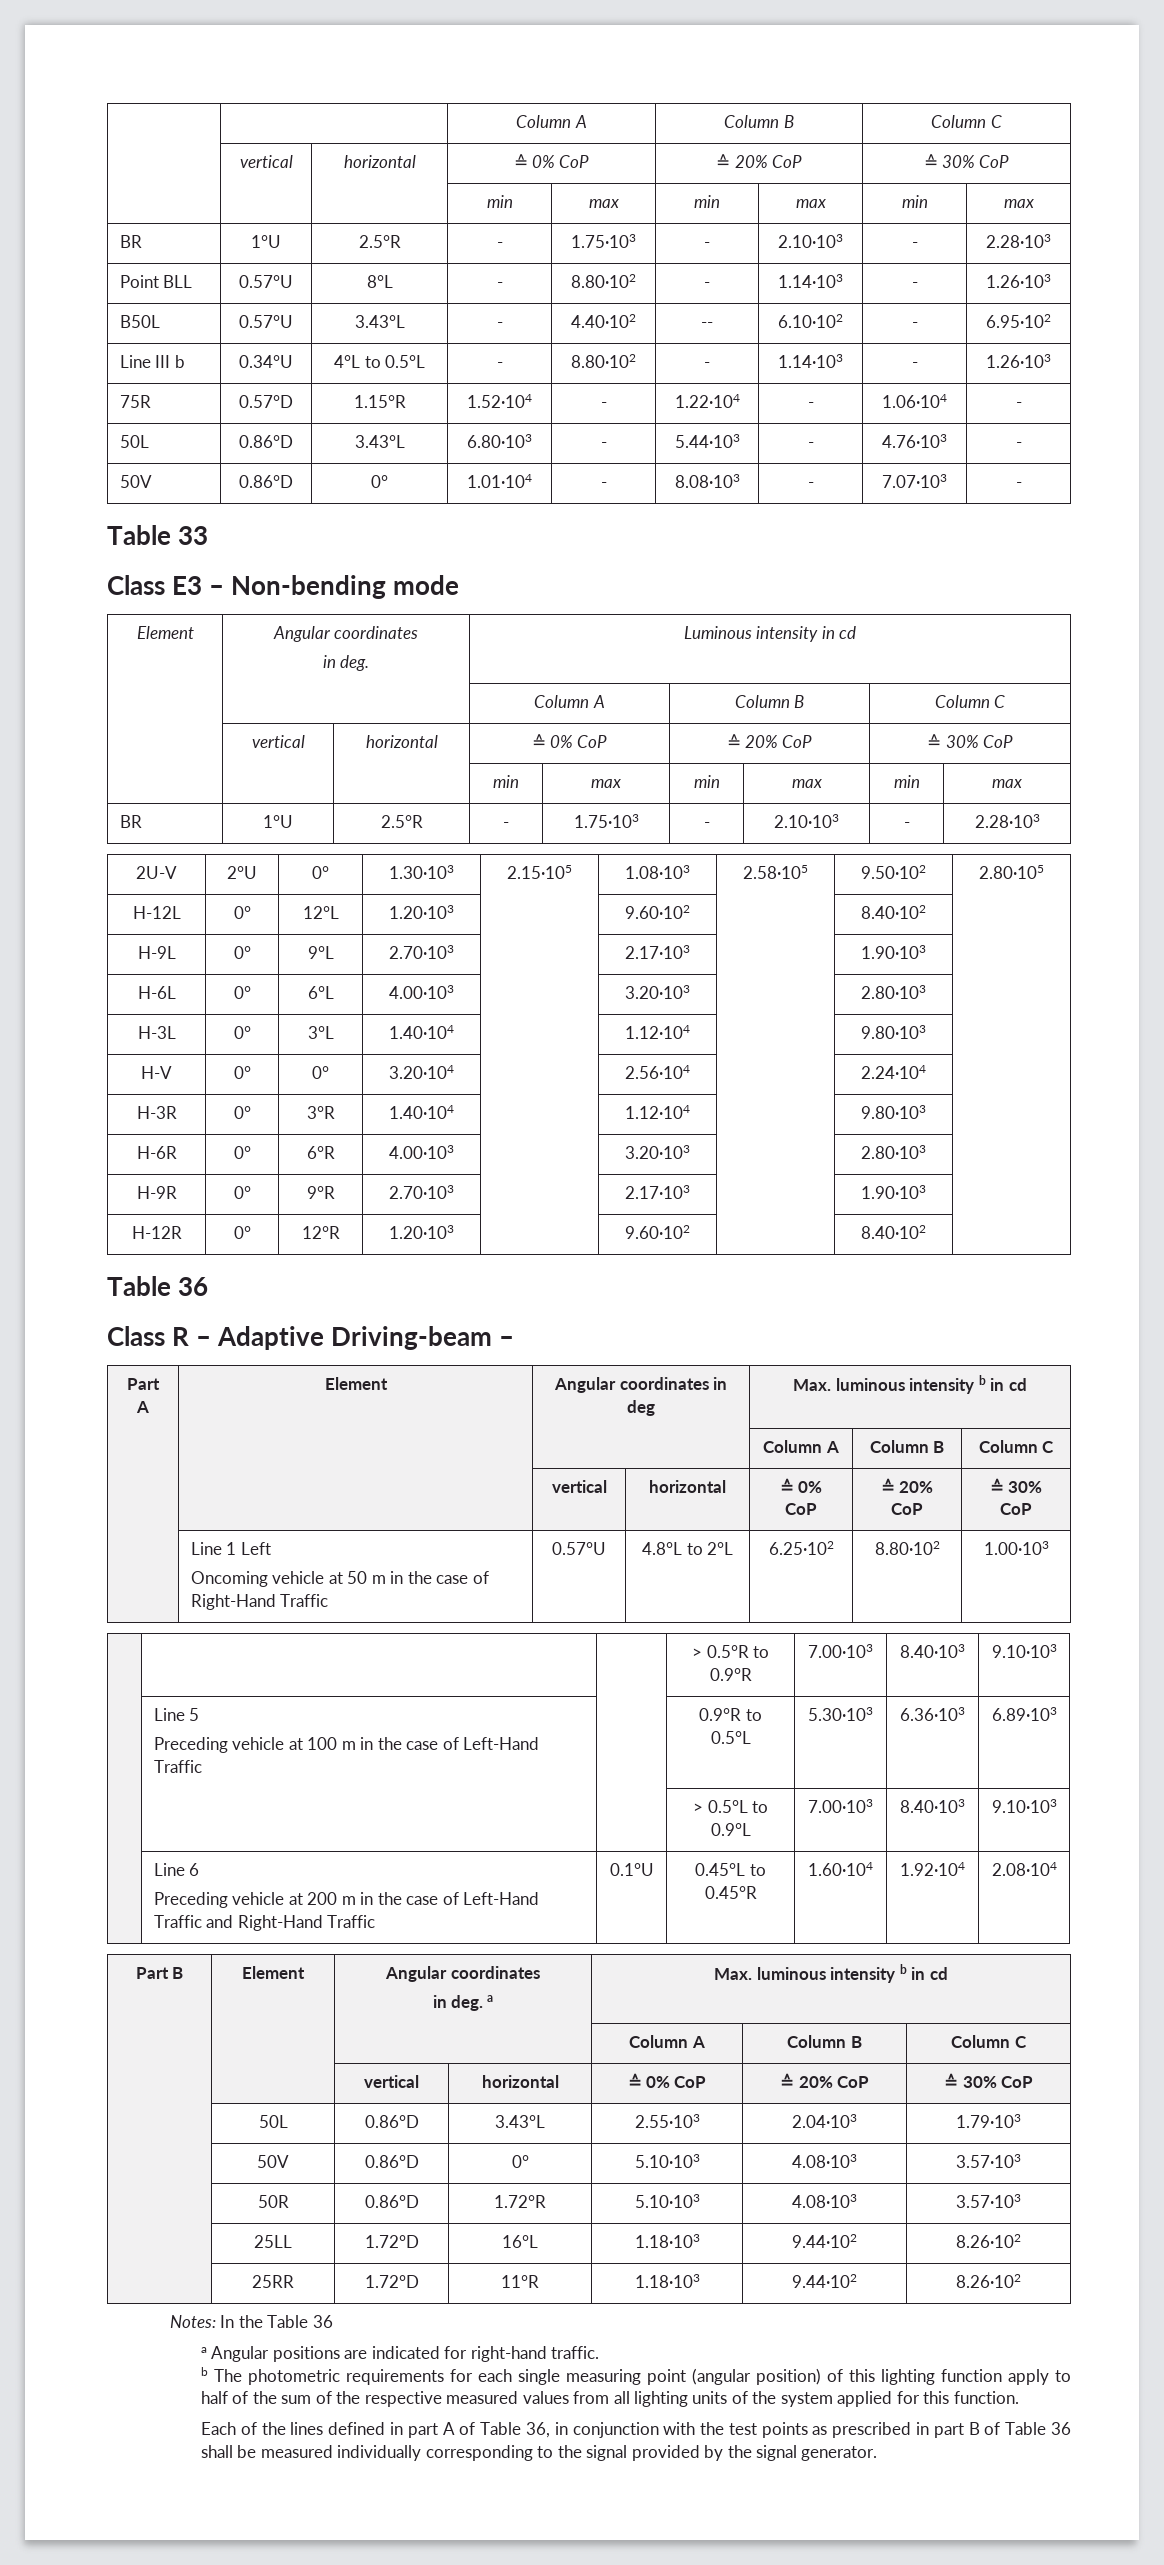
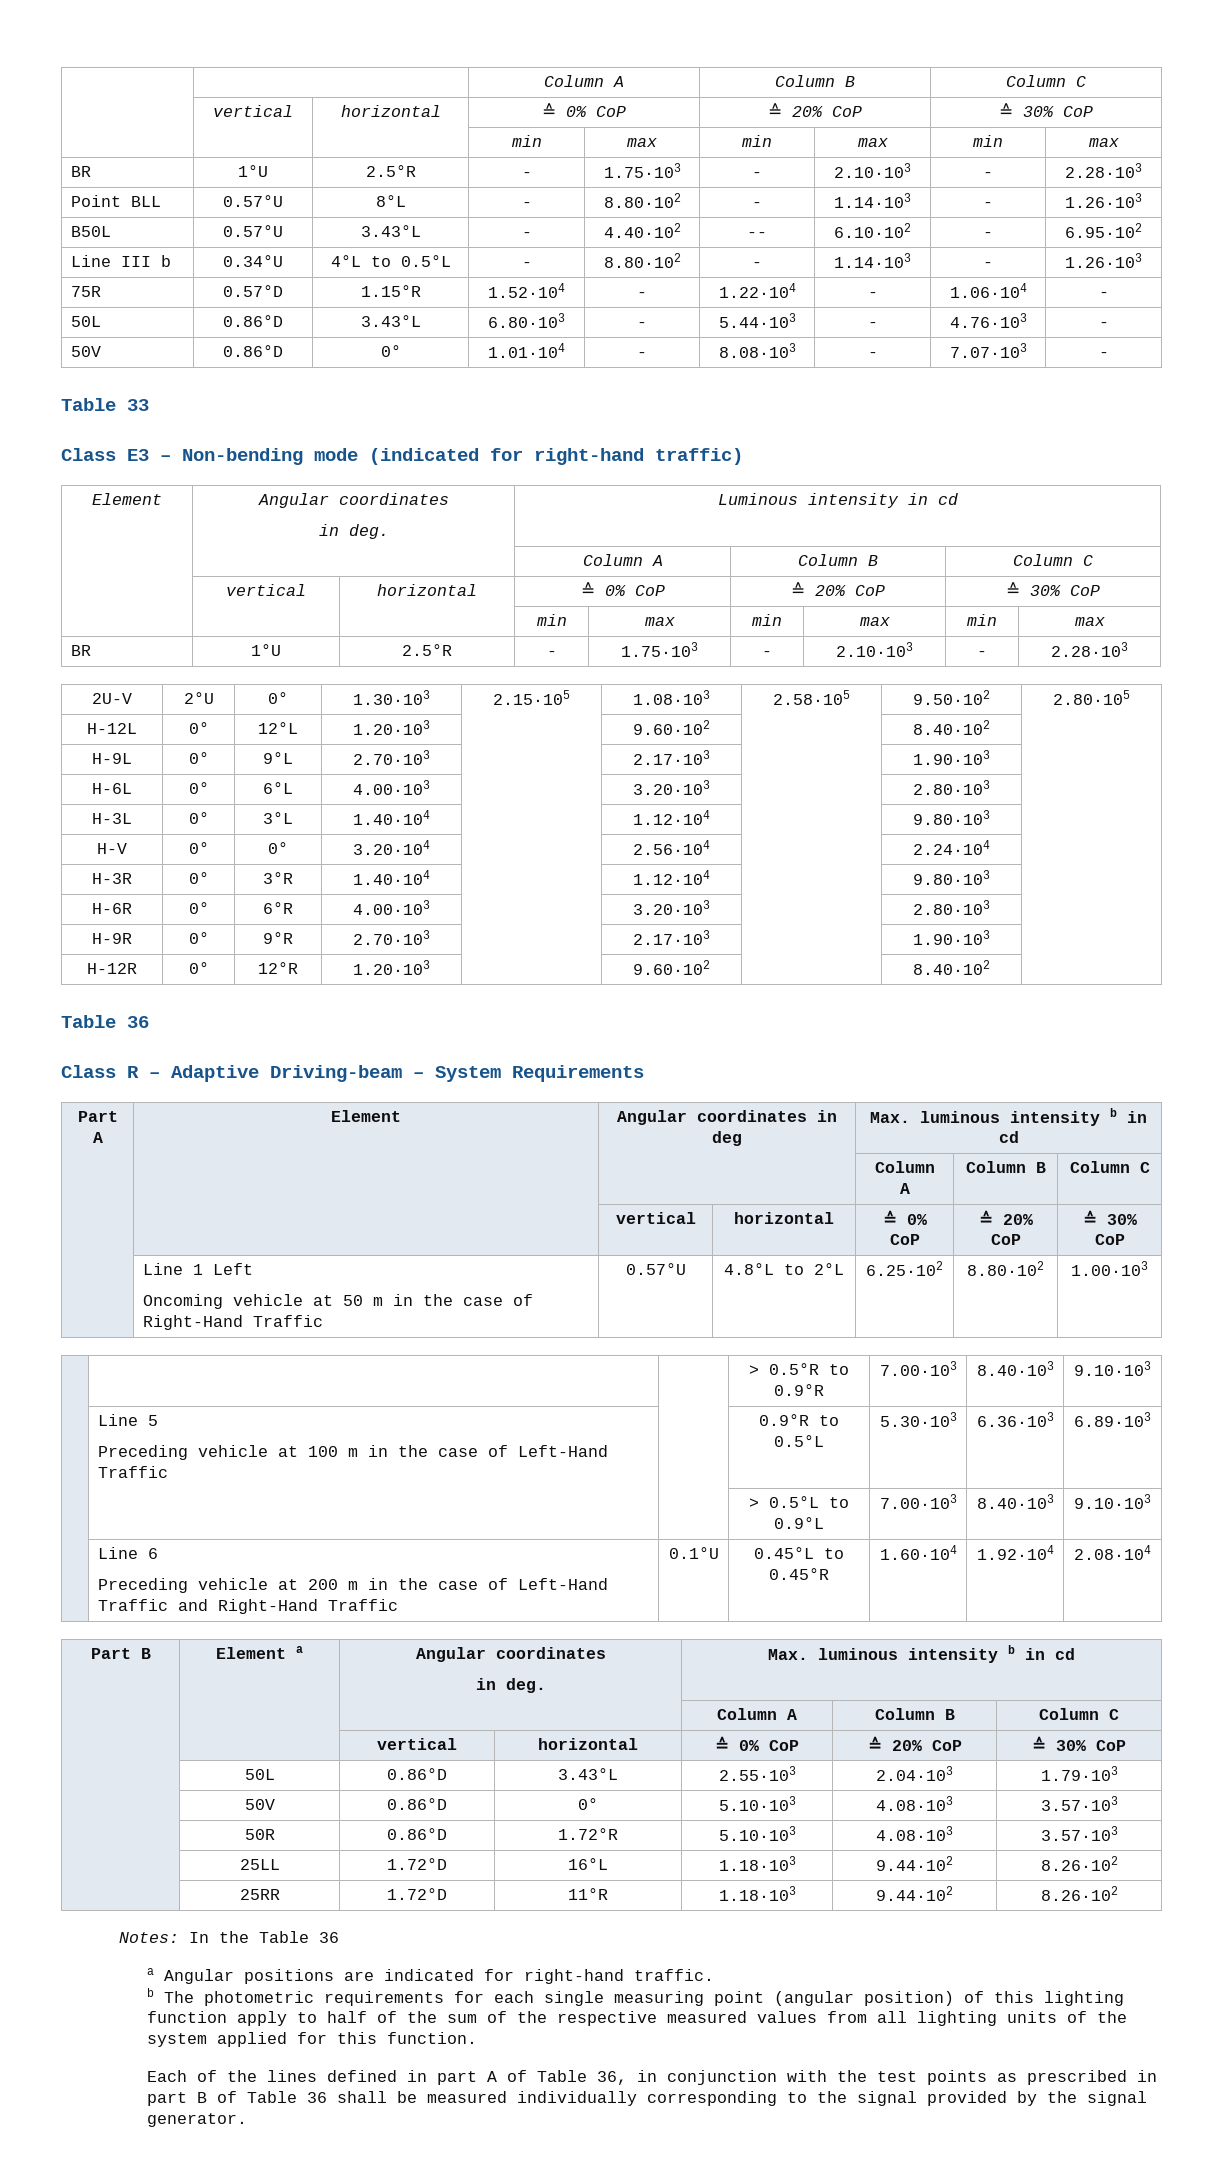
(460, 585) none -> [369,448,743,465] (indicated for right-hand traffic)
(515, 1341) none -> [435,1065,644,1082] System Requirements
[385,1966,540,1982] [432,1995,494,2011] | Angular coordinates // in deg. a -> [296,1646,303,1653] [415,1647,606,1662] [475,1678,546,1693] a | Angular coordinates // in deg.

